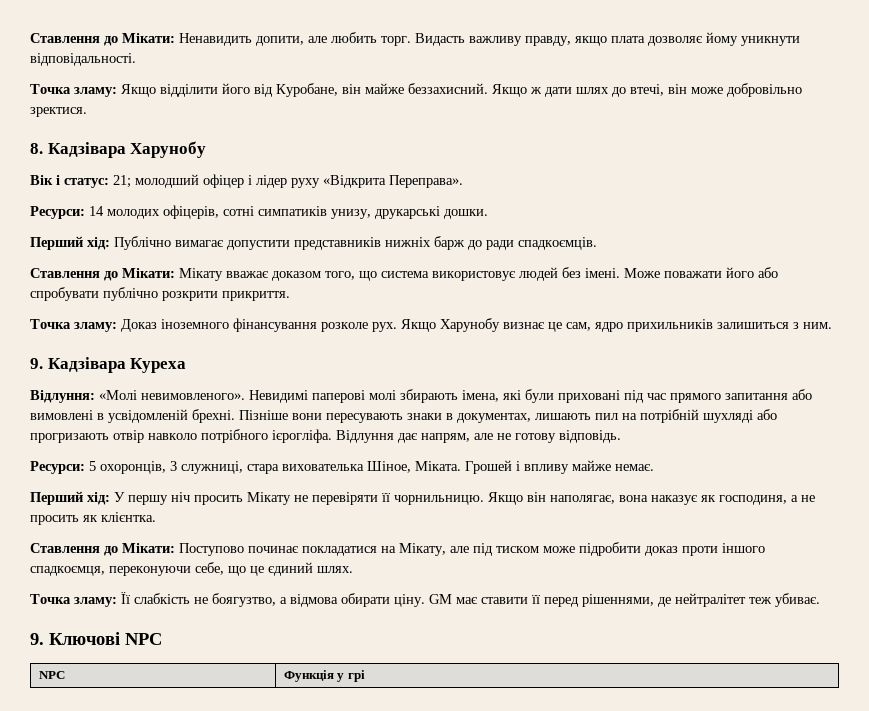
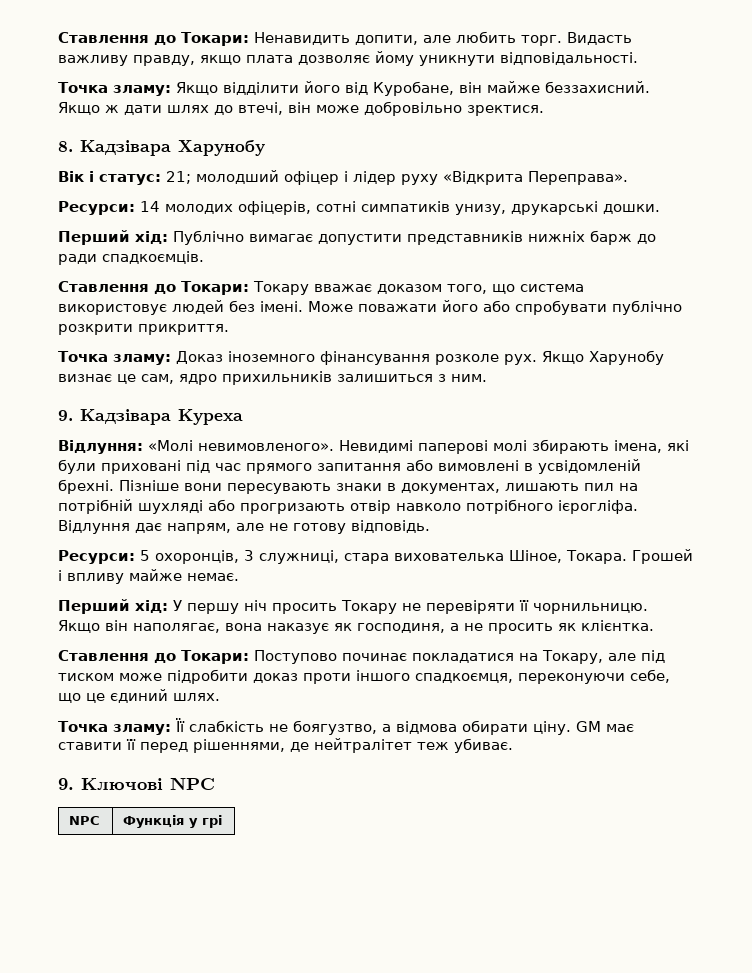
[30,33,175,46] Ставлення до Мікати: -> [58,32,249,46] Ставлення до Токари:
[122,268,223,281] Мікати: Мікату -> [181,281,309,295] Токари: Токару
[415,461,461,471] Міката. -> [566,550,627,564] Токара.
[247,492,291,505] Мікату -> [341,600,397,614] Токару
[122,543,175,553] Мікати: -> [181,650,249,664] Токари:
[399,543,446,556] Мікату, -> [542,650,603,664] Токару,

